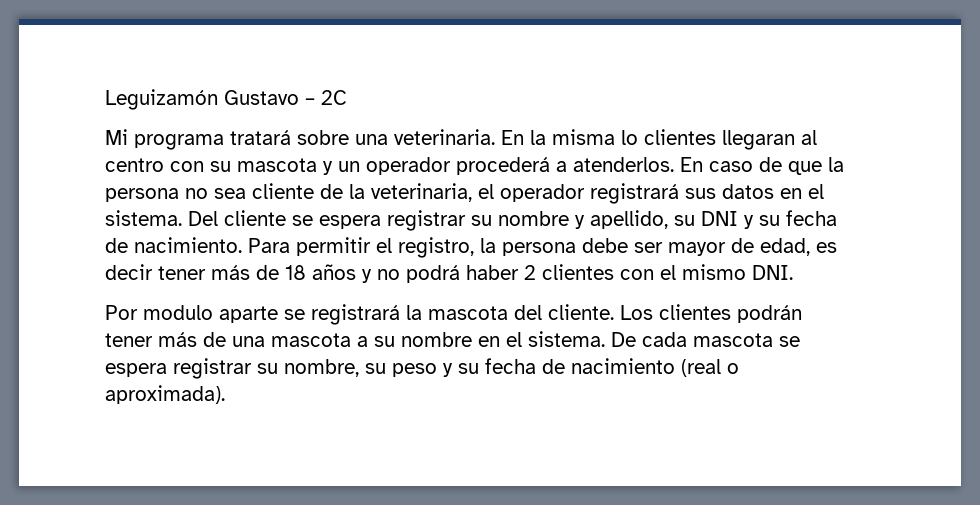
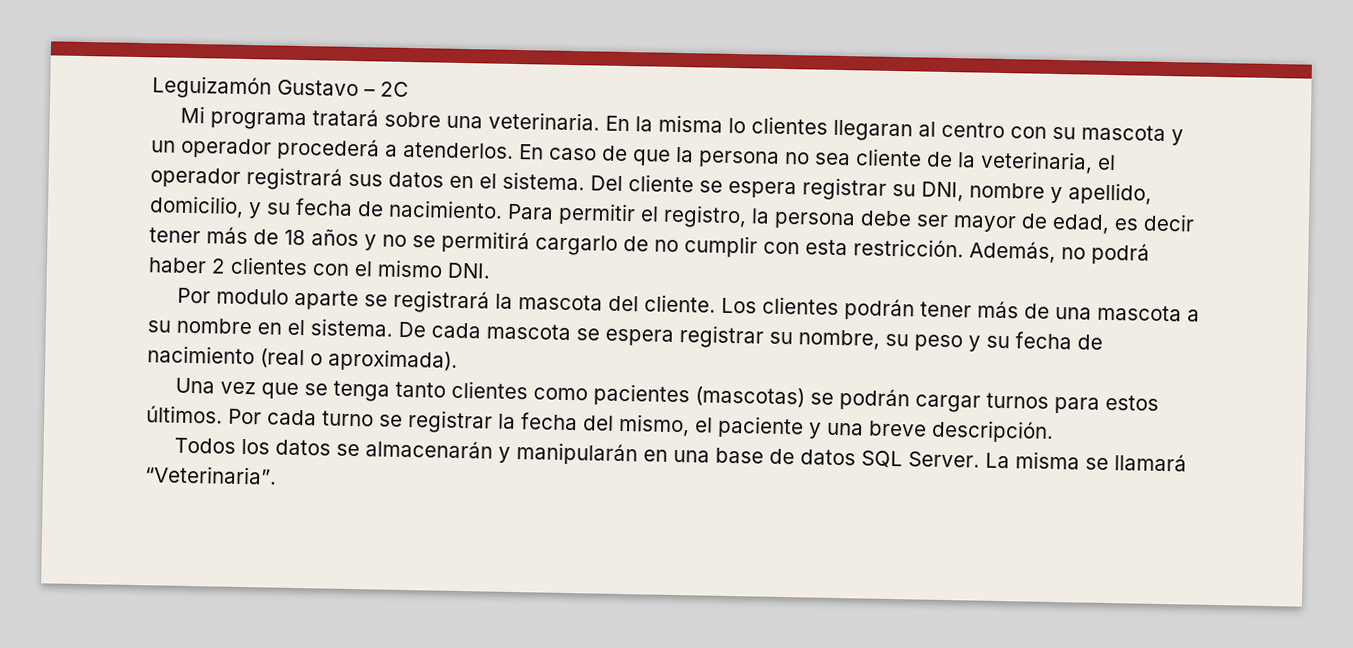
(492, 220) none -> [921,181,964,202] DNI,
[674,211,738,226] su DNI -> [149,195,244,218] domicilio,
(400, 274) none -> [412,230,1086,263] se permitirá cargarlo de no cumplir con esta restricción. Además, no
(225, 394) none -> [175,377,1160,414] [146,405,1054,443] [174,437,1188,472] [144,465,277,485] // Una vez que se tenga tanto clientes como pacientes (mascotas) se podrán cargar turnos para estos últimos. Por cada turno se registrar la fecha del mismo, el paciente y una breve descripción. // Todos los datos se almacenarán y manipularán en una base de datos SQL Server. La misma se llamará “Veterinaria”.

